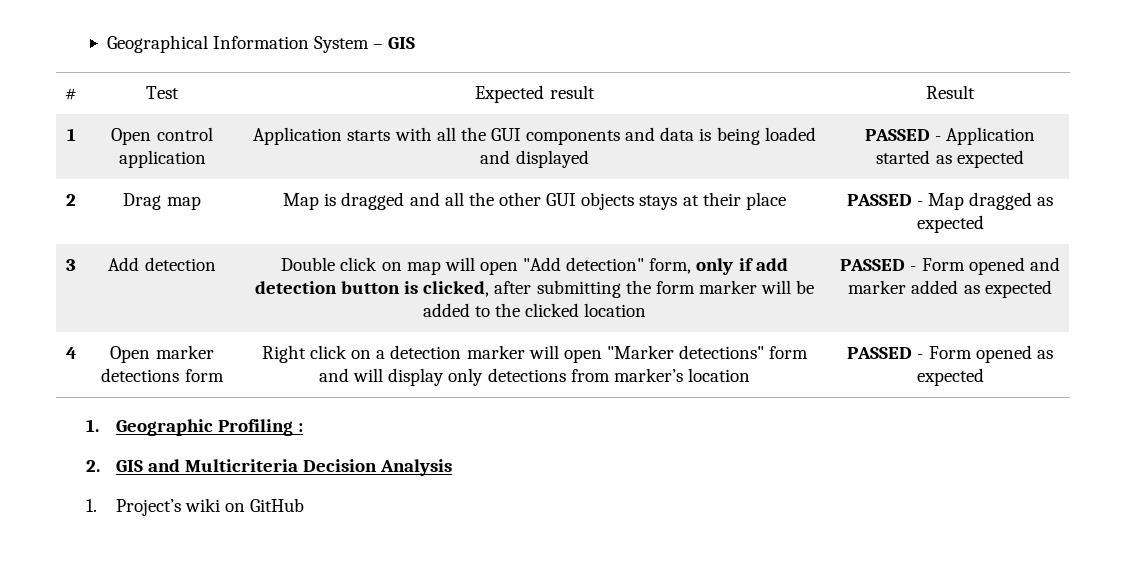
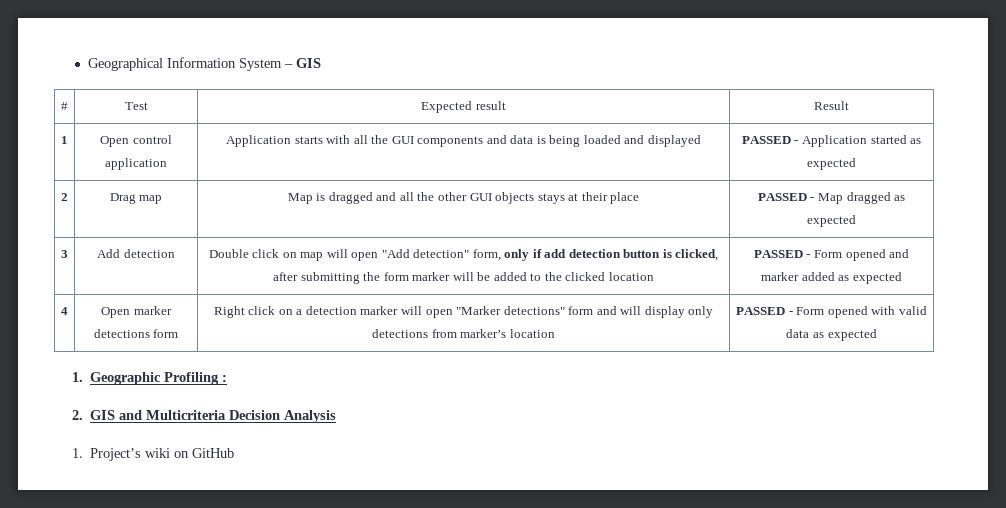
(1032, 354) none -> [871,306,927,315] [786,329,810,338] with valid data

